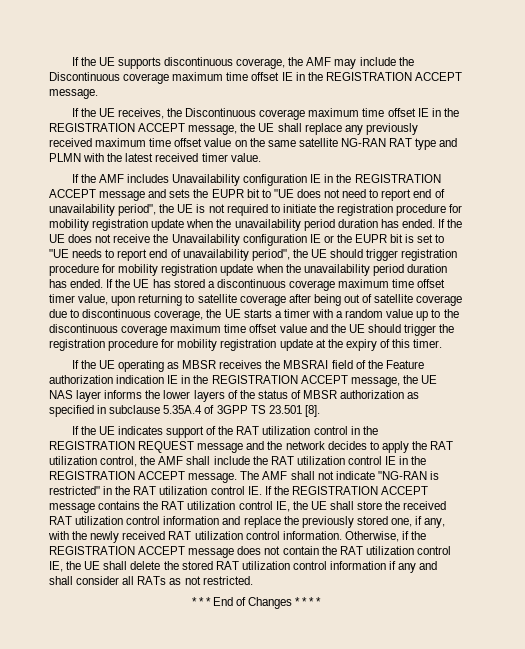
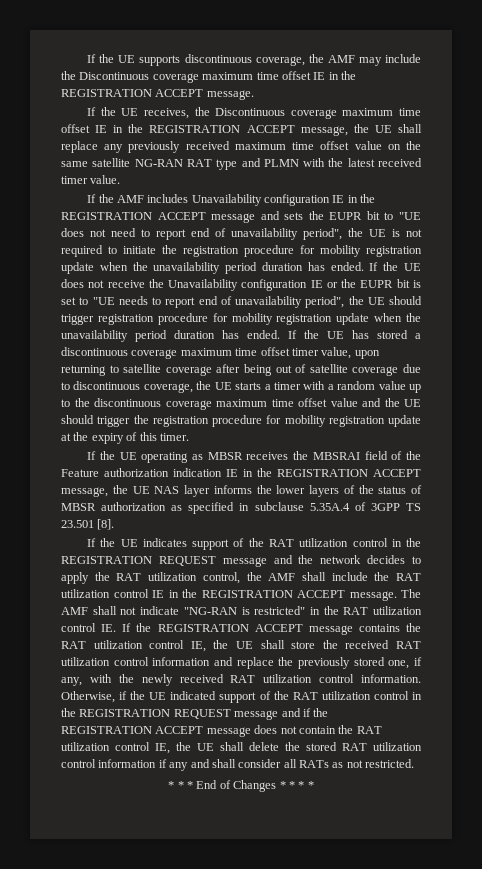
(427, 535) none -> [149,691,422,703] [61,708,329,720] UE indicated support of the RAT utilization control in the REGISTRATION REQUEST message and if the

